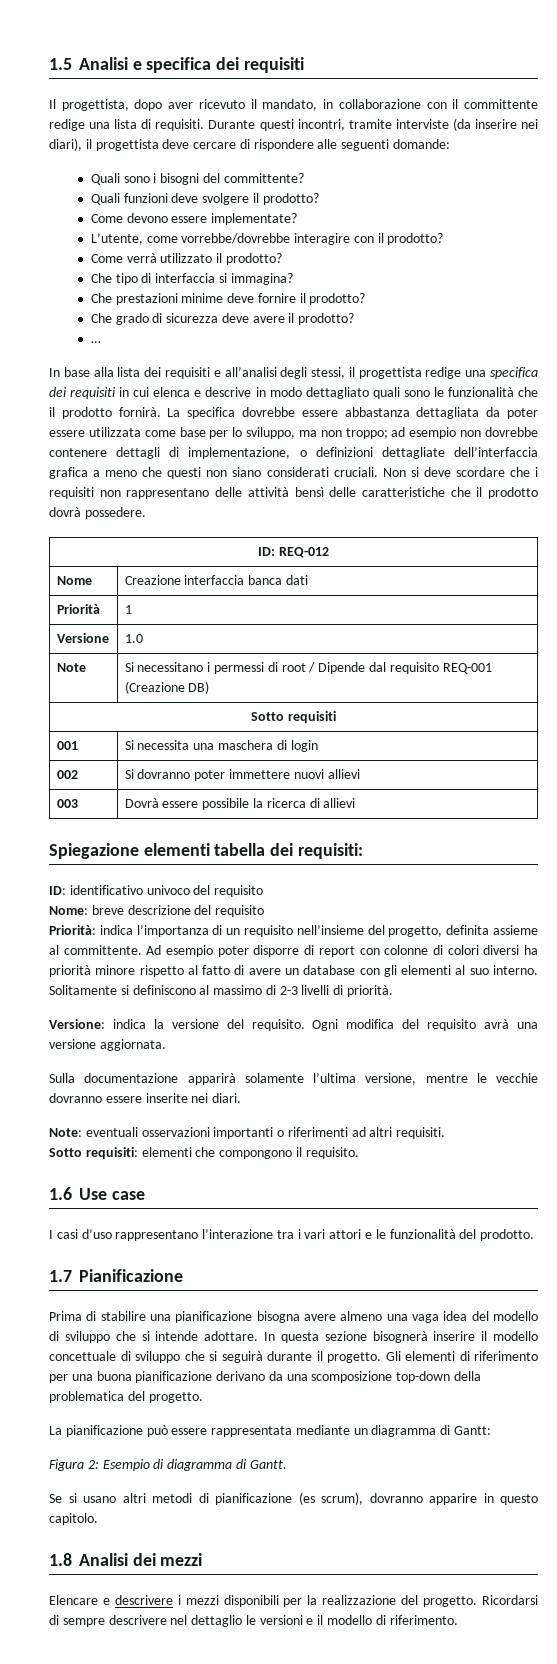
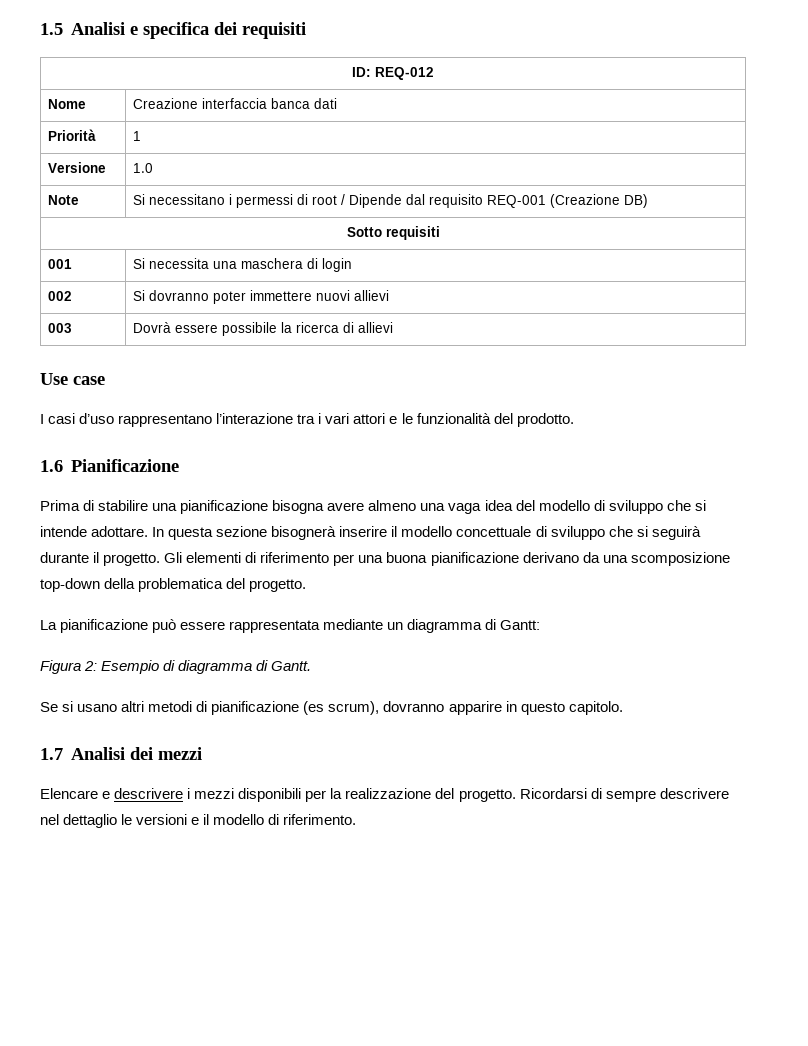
[49,99,538,111] [49,118,538,131] [49,138,451,151] [90,173,304,185] [90,193,319,205] [90,213,298,225] [90,233,444,245] [90,253,282,265] [90,273,293,285] [90,293,366,305] [90,313,355,325] [90,341,101,343] [49,367,538,379] [49,387,538,399] [49,407,538,419] [49,427,539,439] [49,447,538,459] [49,467,538,479] [49,487,538,499] [49,507,146,519] // Il progettista, dopo aver ricevuto il mandato, in collaborazione con il committente redige una lista di requisiti. Durante questi incontri, tramite interviste (da inserire nei diari), il progettista deve cercare di rispondere alle seguenti domande: // Quali sono i bisogni del committente? // Quali funzioni deve svolgere il prodotto? // Come devono essere implementate? // L’utente, come vorrebbe/dovrebbe interagire con il prodotto? // Come verrà utilizzato il prodotto? // Che tipo di interfaccia si immagina? // Che prestazioni minime deve fornire il prodotto? // Che grado di sicurezza deve avere il prodotto? // … // In base alla lista dei requisiti e all’analisi degli stessi, il progettista redige una specifica dei requisiti in cui elenca e descrive in modo dettagliato quali sono le funzionalità che il prodotto fornirà. La specifica dovrebbe essere abbastanza dettagliata da poter essere utilizzata come base per lo sviluppo, ma non troppo; ad esempio non dovrebbe contenere dettagli di implementazione, o definizioni dettagliate dell’interfaccia grafica a meno che questi non siano considerati cruciali. Non si deve scordare che i requisiti non rappresentano delle attività bensì delle caratteristiche che il prodotto dovrà possedere. -> (306, 30) none
[49,843,363,859] [49,885,264,897] [49,905,265,917] [49,925,539,937] [49,945,538,957] [49,965,538,977] [49,985,394,997] [49,1019,538,1031] [49,1039,166,1051] [49,1073,538,1085] [49,1093,242,1103] [49,1127,446,1139] [49,1147,359,1159] [49,1187,72,1200] Spiegazione elementi tabella dei requisiti: // ID: identificativo univoco del requisito // Nome: breve descrizione del requisito // Priorità: indica l’importanza di un requisito nell’insieme del progetto, definita assieme al committente. Ad esempio poter disporre di report con colonne di colori diversi ha priorità minore rispetto al fatto di avere un database con gli elementi al suo interno. Solitamente si definiscono al massimo di 2-3 livelli di priorità. // Versione: indica la versione del requisito. Ogni modifica del requisito avrà una versione aggiornata. // Sulla documentazione apparirà solamente l’ultima versione, mentre le vecchie dovranno essere inserite nei diari. // Note: eventuali osservazioni importanti o riferimenti ad altri requisiti. // Sotto requisiti: elementi che compongono il requisito. // 1.6 -> (393, 327) none
[49,1270,72,1282] 1.7 -> [40,460,63,472] 1.6
[49,1553,72,1566] 1.8 -> [40,748,63,760] 1.7

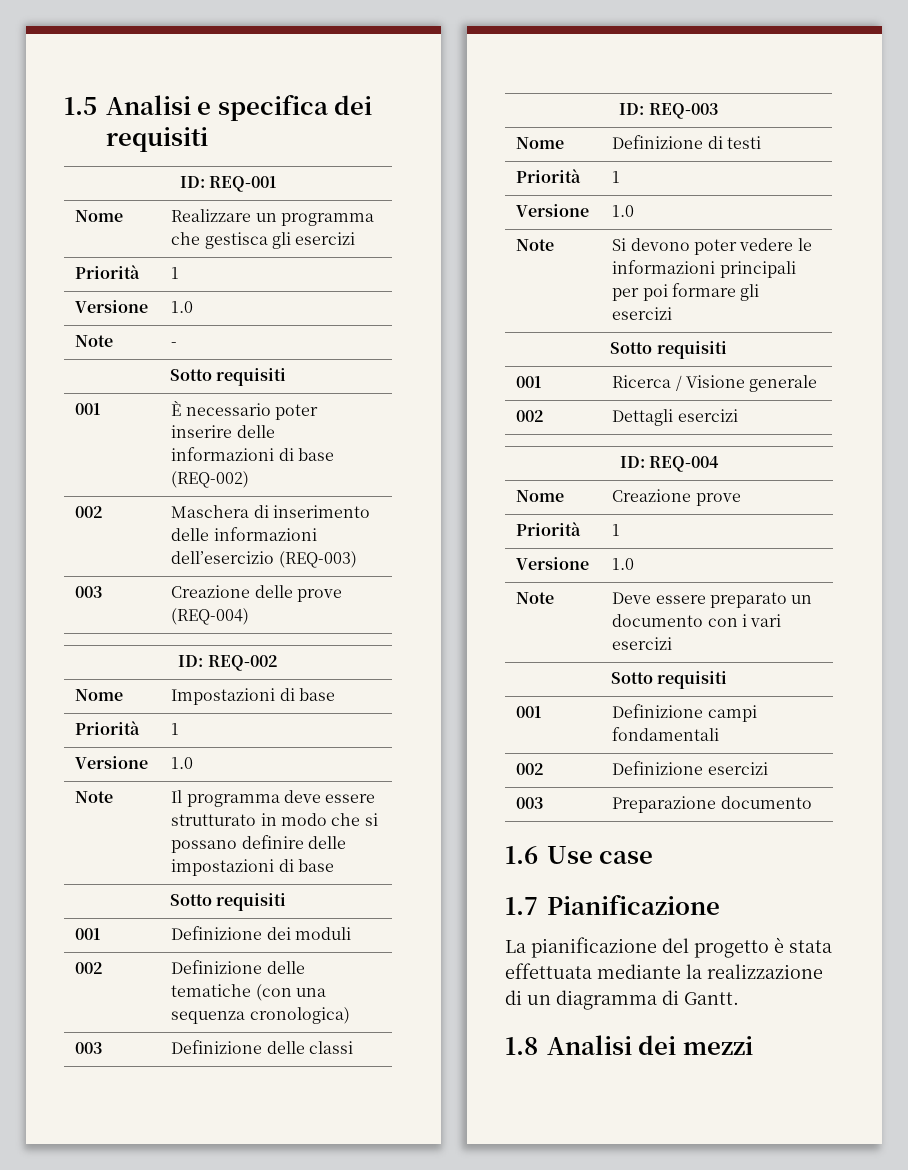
[375,67,434,80] [47,99,86,109] [132,98,337,109] REQ-012 // Nome | Creazione interfaccia banca dati -> [209,176,277,192] [75,210,124,222] [171,209,375,226] [171,232,356,249] [75,265,141,279] [171,267,180,279] [75,300,149,313] [171,301,194,313] [75,335,114,347] [171,342,178,347] [169,368,287,386] [75,403,101,415] [171,400,319,420] [171,425,275,438] [171,447,335,461] [171,471,250,488] [75,506,104,518] [171,505,371,518] [171,527,317,541] [171,551,357,568] [75,586,103,598] [171,585,343,602] [171,608,250,625] [178,655,278,671] [75,689,124,701] [171,688,336,705] [75,721,141,735] [171,723,180,735] [75,756,149,769] [171,757,194,769] [75,791,114,803] [171,790,376,807] [171,813,378,826] [171,835,347,853] [171,859,335,876] [169,893,287,911] [75,928,101,940] [171,926,352,940] [75,962,104,974] [171,960,305,974] [171,984,327,1001] [171,1007,350,1024] [75,1042,103,1054] [171,1040,354,1054] [619,103,718,119] [516,137,565,149] [612,135,762,149] REQ-001 // Nome | Realizzare un programma che gestisca gli esercizi // Priorità | 1 // Versione | 1.0 // Note | - // Sotto requisiti // 001 | È necessario poter inserire delle informazioni di base (REQ-002) // 002 | Maschera di inserimento delle informazioni dell’esercizio (REQ-003) // 003 | Creazione delle prove (REQ-004) // ID: REQ-002 // Nome | Impostazioni di base // Priorità | 1 // Versione | 1.0 // Note | Il programma deve essere strutturato in modo che si possano definire delle impostazioni di base // Sotto requisiti // 001 | Definizione dei moduli // 002 | Definizione delle tematiche (con una sequenza cronologica) // 003 | Definizione delle classi // ID: REQ-003 // Nome | Definizione di testi
[148,194,648,208] [346,226,440,240] [47,259,72,269] [132,258,352,272] [47,291,72,301] [132,290,389,304] [47,323,72,333] [132,322,393,336] [40,373,105,385] [40,413,574,427] [40,459,179,472] [40,500,706,514] [40,526,701,540] [40,552,730,566] [40,578,307,592] [40,619,541,633] [40,660,312,674] [40,701,623,715] [40,747,202,760] [40,788,729,802] [40,814,357,828] necessitano i permessi di root / Dipende dal requisito REQ-001 (Creazione DB) // Sotto requisiti // 001 | Si necessita una maschera di login // 002 | Si dovranno poter immettere nuovi allievi // 003 | Dovrà essere possibile la ricerca di allievi // Use case // I casi d’uso rappresentano l’interazione tra i vari attori e le funzionalità del prodotto. // 1.6 Pianificazione // Prima di stabilire una pianificazione bisogna avere almeno una vaga idea del modello di sviluppo che si intende adottare. In questa sezione bisognerà inserire il modello concettuale di sviluppo che si seguirà durante il progetto. Gli elementi di riferimento per una buona pianificazione derivano da una scomposizione top-down della problematica del progetto. // La pianificazione può essere rappresentata mediante un diagramma di Gantt: // Figura 2: Esempio di diagramma di Gantt. // Se si usano altri metodi di pianificazione (es scrum), dovranno apparire in questo capitolo. // 1.7 Analisi dei mezzi // Elencare e descrivere i mezzi disponibili per la realizzazione del progetto. Ricordarsi di sempre descrivere nel dettaglio le versioni e il modello di riferimento. -> [630,238,812,255] [612,260,796,278] [612,283,760,301] [612,307,673,320] [610,341,727,359] [516,376,542,388] [612,375,818,392] [516,410,545,422] [612,409,738,426] [619,456,720,472] [516,490,565,502] [612,489,741,506] [516,522,582,536] [612,524,621,536] [516,557,590,570] [612,558,635,570] [516,592,555,604] [612,592,813,608] [612,614,782,627] [612,637,673,650] [610,671,728,689] [516,706,542,718] [612,704,757,722] [612,727,720,741] [516,763,545,775] [612,761,768,775] [516,797,544,809] [612,796,812,813] [505,846,654,864] [505,894,720,915] [505,937,832,958] [505,963,823,979] [505,990,739,1010] [505,1035,753,1055] devono poter vedere le informazioni principali per poi formare gli esercizi // Sotto requisiti // 001 | Ricerca / Visione generale // 002 | Dettagli esercizi // ID: REQ-004 // Nome | Creazione prove // Priorità | 1 // Versione | 1.0 // Note | Deve essere preparato un documento con i vari esercizi // Sotto requisiti // 001 | Definizione campi fondamentali // 002 | Definizione esercizi // 003 | Preparazione documento // 1.6 Use case // 1.7 Pianificazione // La pianificazione del progetto è stata effettuata mediante la realizzazione di un diagramma di Gantt. // 1.8 Analisi dei mezzi

